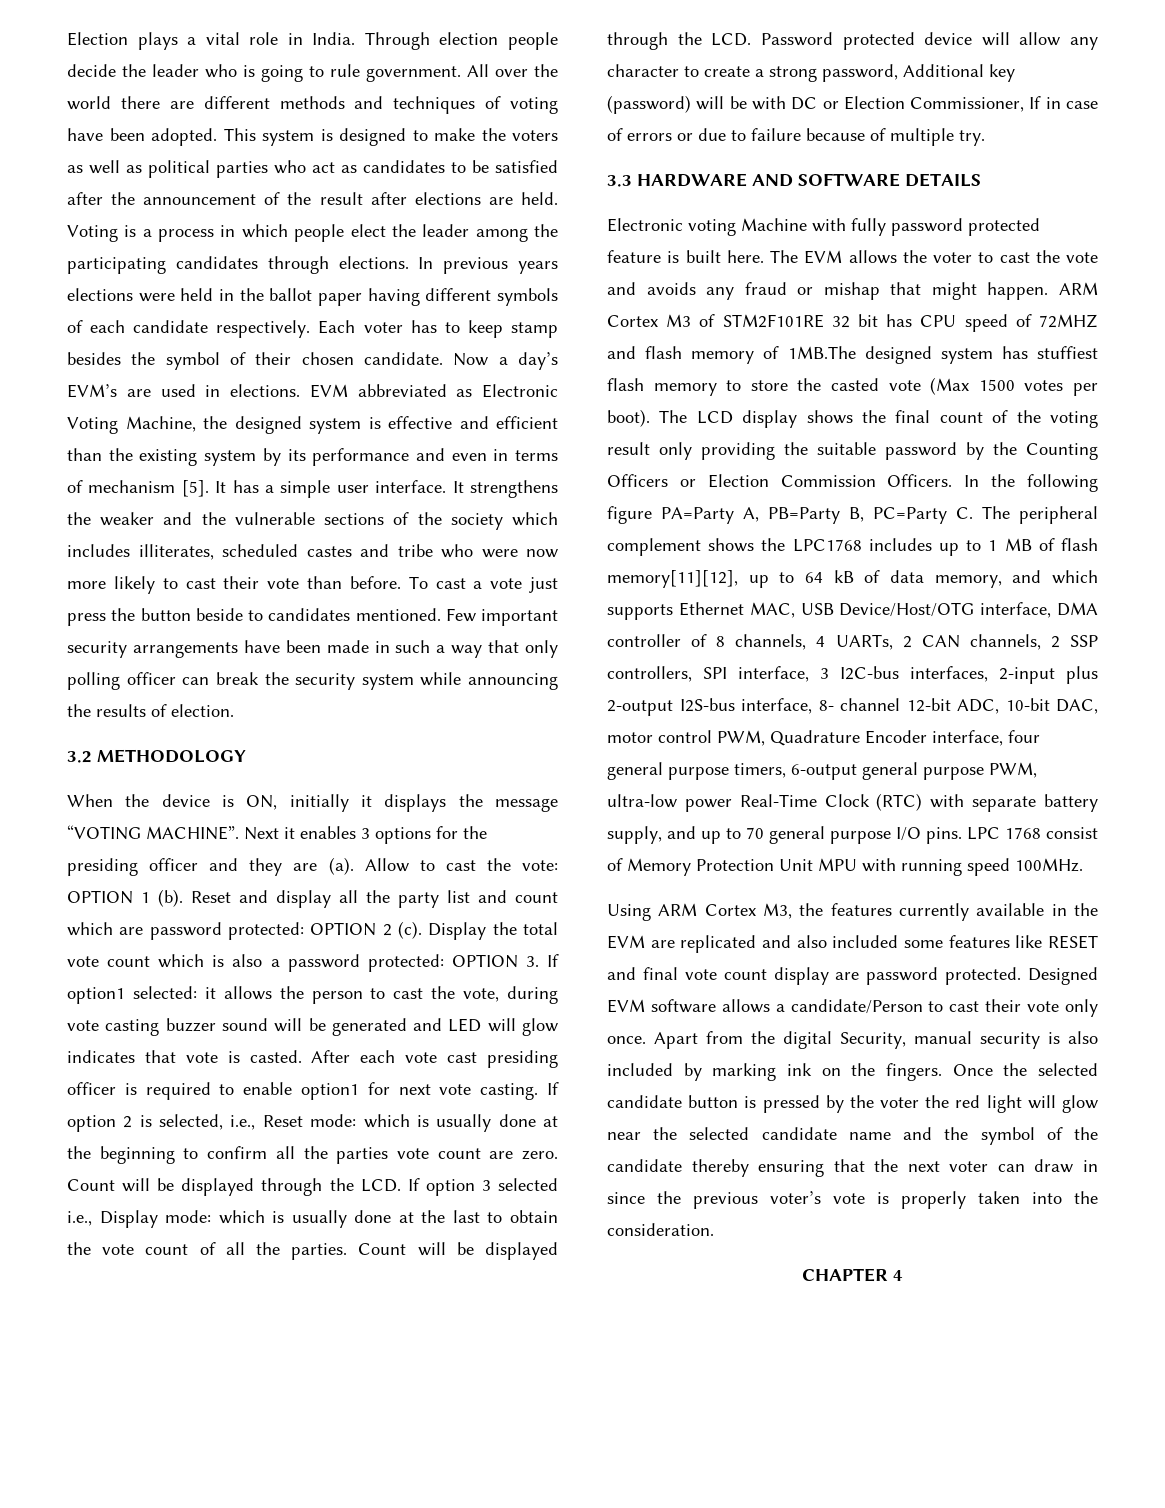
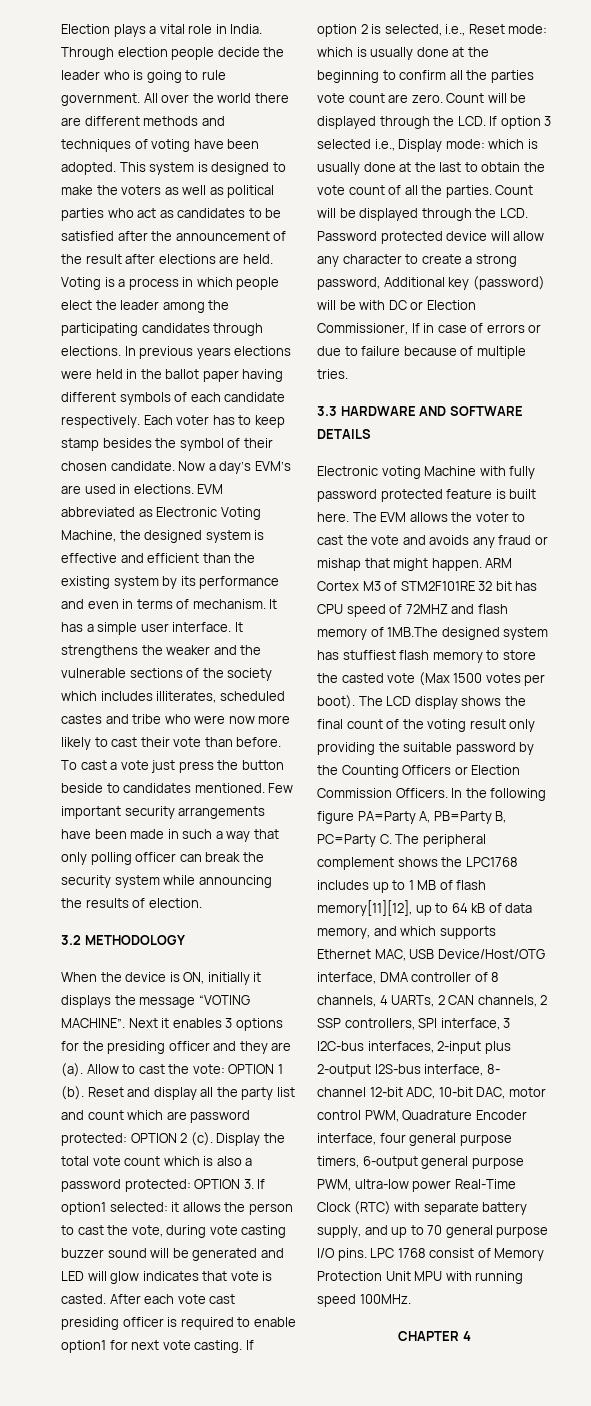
[88,480,209,497] mechanism [5]. -> [192,599,266,609] mechanism.
[959,130,985,146] try. -> [317,369,348,379] tries.
[607,903,1098,921] [607,935,1098,953] [607,967,1098,985] [607,999,1098,1017] [607,1031,1098,1049] [607,1063,1098,1081] [607,1095,1098,1113] [607,1127,1098,1145] [607,1159,1098,1177] [607,1191,1098,1209] [607,1223,714,1236] // Using ARM Cortex M3, the features currently available in the EVM are replicated and also included some features like RESET and final vote count display are password protected. Designed EVM software allows a candidate/Person to cast their vote only once. Apart from the digital Security, manual security is also included by marking ink on the fingers. Once the selected candidate button is pressed by the voter the red light will glow near the selected candidate name and the symbol of the candidate thereby ensuring that the next voter can draw in since the previous voter’s vote is properly taken into the consideration. -> (411, 1299) none

